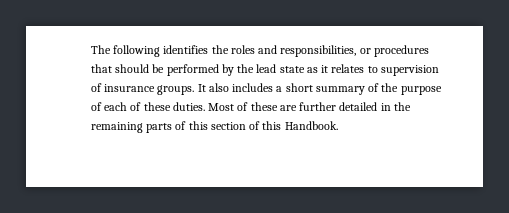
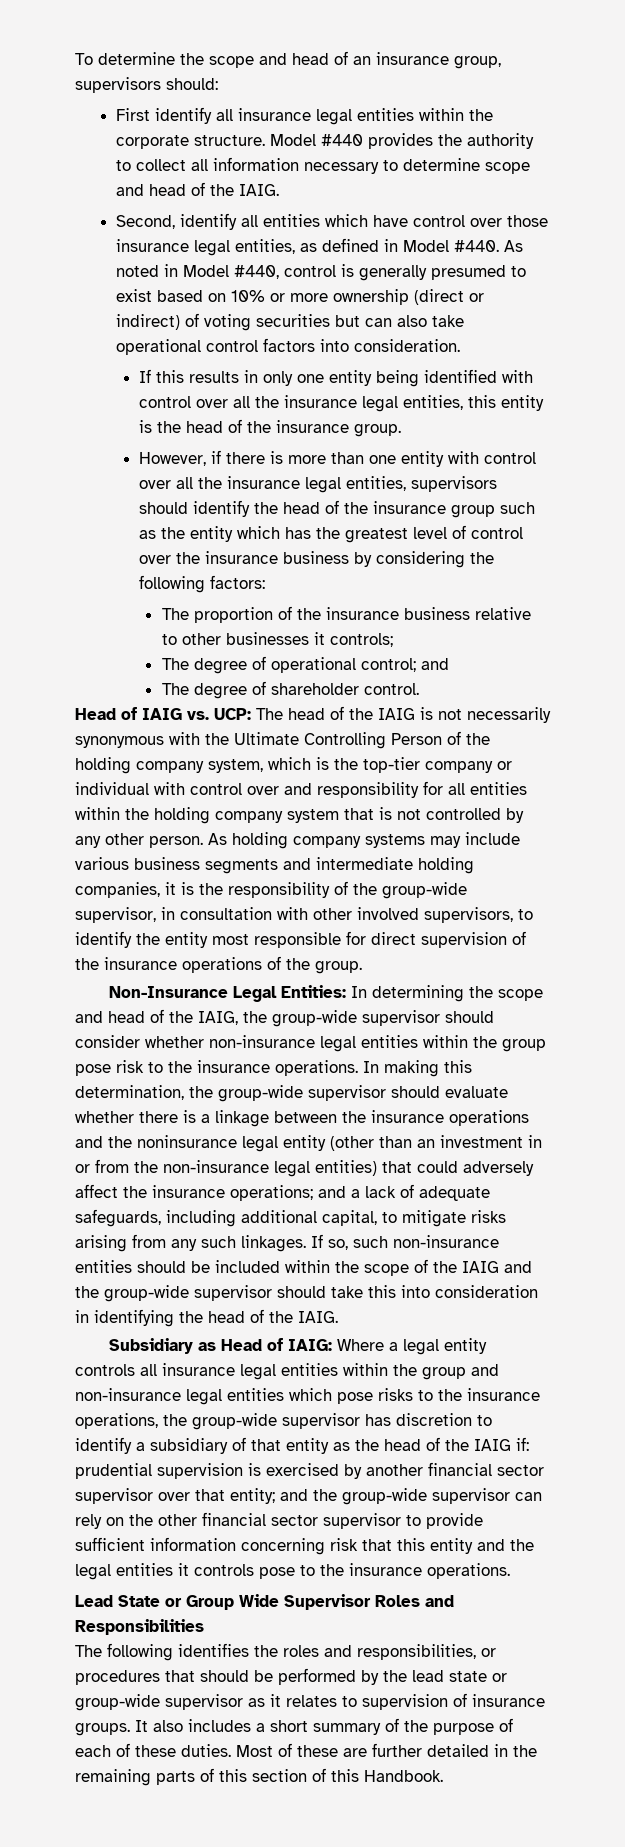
(91, 49) none -> [75,51,501,69] [75,77,218,93] [116,107,494,125] [116,133,535,149] [116,157,531,174] [116,182,280,196] [116,213,549,230] [116,238,524,256] [116,264,527,281] [116,289,485,305] [116,313,465,331] [116,338,461,355] [139,369,534,387] [139,395,545,412] [139,419,402,437] [139,450,537,467] [139,476,498,493] [139,500,536,518] [139,525,524,543] [139,551,495,568] [139,575,266,593] [161,606,531,623] [161,632,393,647] [161,656,449,674] [161,681,419,699] [75,706,551,723] [75,731,490,749] [75,757,512,774] [75,781,527,798] [75,807,524,824] [75,832,520,849] [75,857,474,874] [75,881,467,899] [75,907,533,923] [75,931,526,948] [75,956,362,974] [109,985,544,1002] [75,1009,494,1027] [75,1035,546,1052] [75,1060,472,1077] [75,1085,508,1102] [75,1110,529,1127] [75,1135,542,1152] [75,1159,534,1177] [75,1184,490,1201] [75,1209,506,1227] [75,1234,499,1252] [75,1259,532,1276] [75,1285,538,1302] [75,1309,338,1327] [109,1338,488,1355] [75,1363,499,1380] [75,1388,540,1405] [75,1413,492,1430] [75,1437,529,1454] [75,1462,544,1479] [75,1488,542,1505] [75,1512,483,1529] [75,1537,534,1555] [75,1563,510,1580] [75,1594,454,1610] [75,1619,204,1635] To determine the scope and head of an insurance group, supervisors should: // First identify all insurance legal entities within the corporate structure. Model #440 provides the authority to collect all information necessary to determine scope and head of the IAIG. // Second, identify all entities which have control over those insurance legal entities, as defined in Model #440. As noted in Model #440, control is generally presumed to exist based on 10% or more ownership (direct or indirect) of voting securities but can also take operational control factors into consideration. // If this results in only one entity being identified with control over all the insurance legal entities, this entity is the head of the insurance group. // However, if there is more than one entity with control over all the insurance legal entities, supervisors should identify the head of the insurance group such as the entity which has the greatest level of control over the insurance business by considering the following factors: // The proportion of the insurance business relative to other businesses it controls; // The degree of operational control; and // The degree of shareholder control. // Head of IAIG vs. UCP: The head of the IAIG is not necessarily synonymous with the Ultimate Controlling Person of the holding company system, which is the top-tier company or individual with control over and responsibility for all entities within the holding company system that is not controlled by any other person. As holding company systems may include various business segments and intermediate holding companies, it is the responsibility of the group-wide supervisor, in consultation with other involved supervisors, to identify the entity most responsible for direct supervision of the insurance operations of the group. // Non-Insurance Legal Entities: In determining the scope and head of the IAIG, the group-wide supervisor should consider whether non-insurance legal entities within the group pose risk to the insurance operations. In making this determination, the group-wide supervisor should evaluate whether there is a linkage between the insurance operations and the noninsurance legal entity (other than an investment in or from the non-insurance legal entities) that could adversely affect the insurance operations; and a lack of adequate safeguards, including additional capital, to mitigate risks arising from any such linkages. If so, such non-insurance entities should be included within the scope of the IAIG and the group-wide supervisor should take this into consideration in identifying the head of the IAIG. // Subsidiary as Head of IAIG: Where a legal entity controls all insurance legal entities within the group and non-insurance legal entities which pose risks to the insurance operations, the group-wide supervisor has discretion to identify a subsidiary of that entity as the head of the IAIG if: prudential supervision is exercised by another financial sector supervisor over that entity; and the group-wide supervisor can rely on the other financial sector supervisor to provide sufficient information concerning risk that this entity and the legal entities it controls pose to the insurance operations. // Lead State or Group Wide Supervisor Roles and Responsibilities //
(305, 69) none -> [492,1673,507,1682] [75,1694,243,1711] or group-wide supervisor

